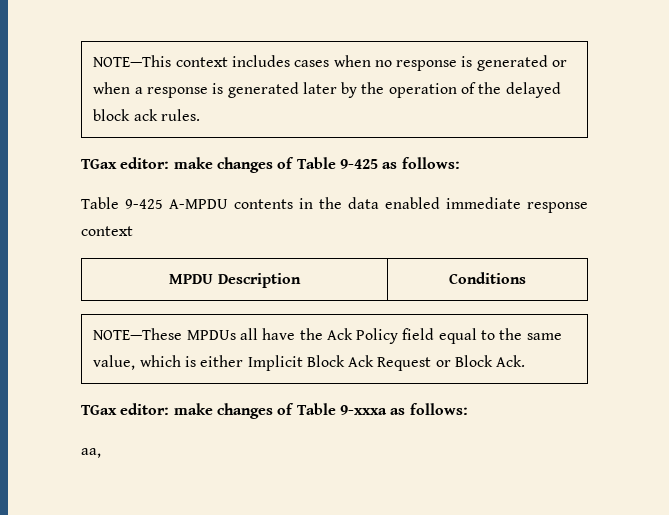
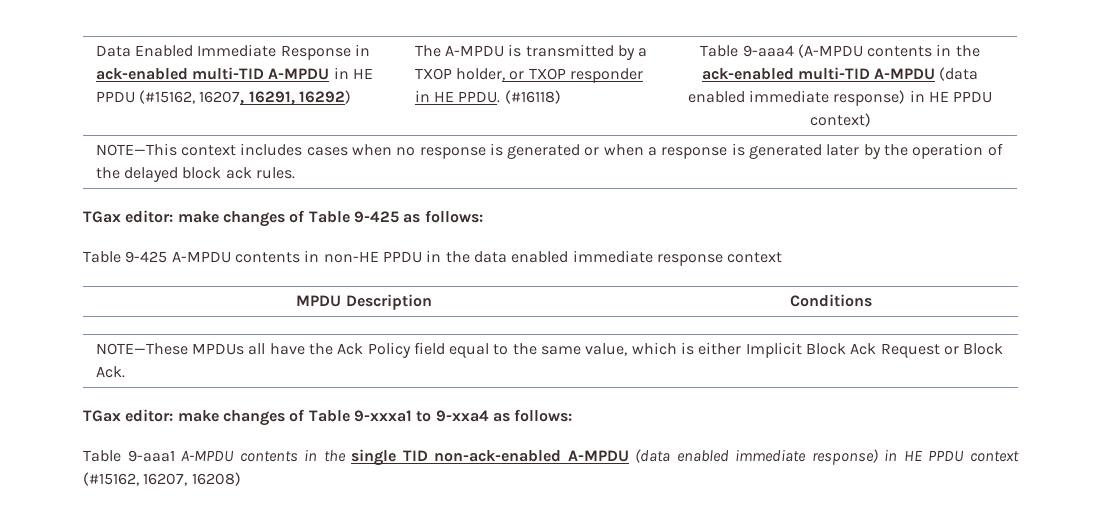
(93, 61) none -> [95,44,370,60] [95,67,373,80] [95,90,351,105] [414,44,648,60] [414,68,643,83] [414,90,561,104] [700,44,980,58] [701,67,979,81] [687,90,993,106] [809,113,871,127] Data Enabled Immediate Response in ack-enabled multi-TID A-MPDU in HE PPDU (#15162, 16207, 16291, 16292) | The A-MPDU is transmitted by a TXOP holder, or TXOP responder in HE PPDU. (#16118) | Table 9-aaa4 (A-MPDU contents in the ack-enabled multi-TID A-MPDU (data enabled immediate response) in HE PPDU context) //
(313, 203) none -> [323,250,442,263] non-HE PPDU in
[339,403,468,415] [81,448,101,458] 9-xxxa as follows: // aa, -> [353,409,573,422] [83,449,1019,466] [83,472,241,486] 9-xxxa1 to 9-xxa4 as follows: // Table 9-aaa1 A-MPDU contents in the single TID non-ack-enabled A-MPDU (data enabled immediate response) in HE PPDU context (#15162, 16207, 16208)

